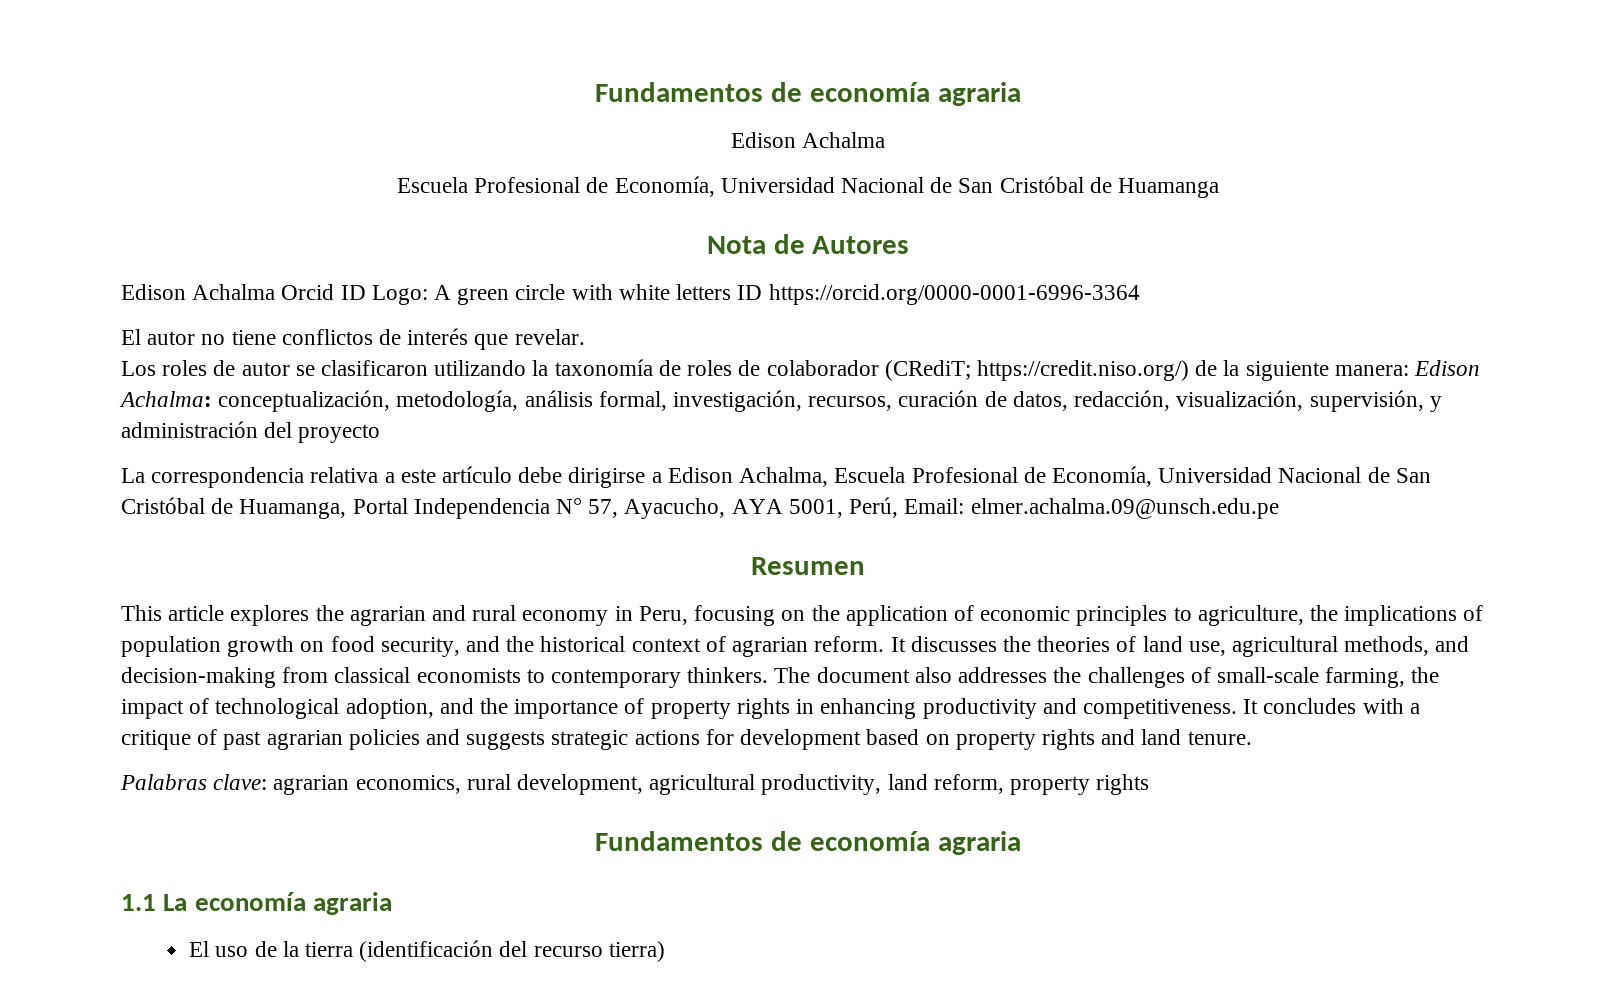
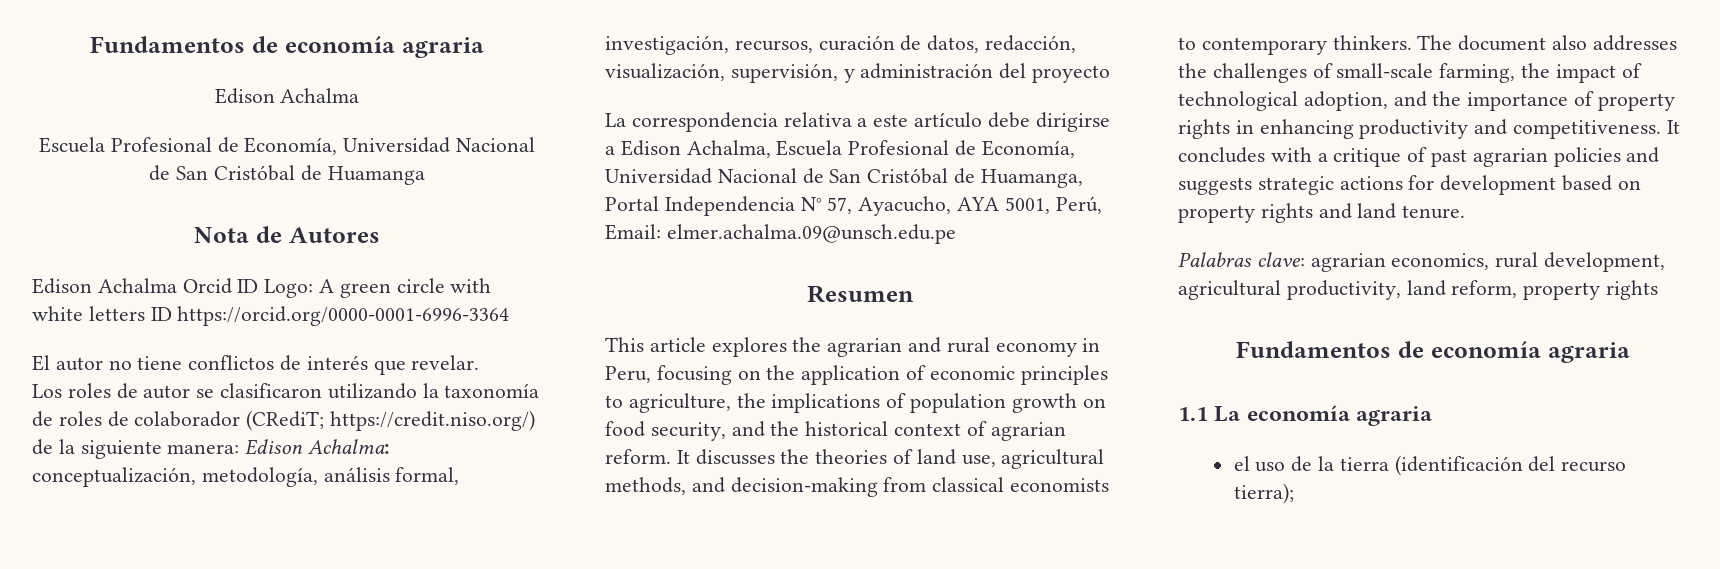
[189,941,210,957] El -> [1233,456,1250,471] el
[608,941,665,962] tierra) -> [1233,483,1294,504] tierra);

